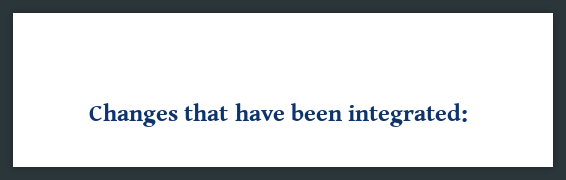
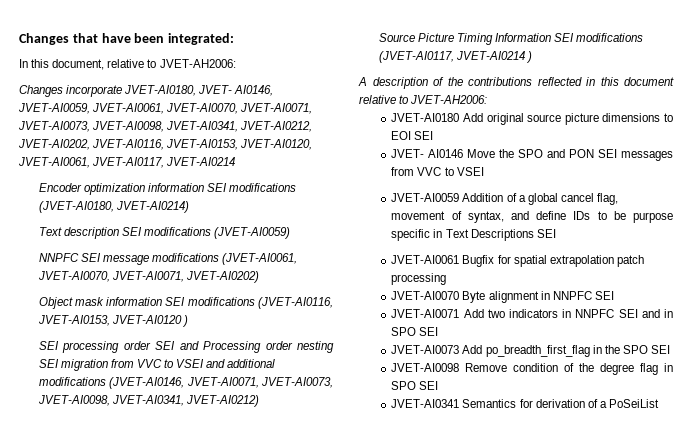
(469, 115) none -> [19,59,236,70] [19,85,274,97] [18,103,313,114] [18,121,313,132] [18,139,313,150] [18,157,236,168] [38,183,297,195] [38,201,189,213] [38,227,291,239] [38,253,298,265] [37,271,259,283] [38,297,333,309] [37,315,188,327] [38,341,334,353] [38,359,276,371] [38,377,334,389] [37,395,259,407] [378,33,644,45] [378,51,532,63] [358,77,674,89] [359,95,488,104] [391,113,673,125] [391,131,434,140] [391,149,673,161] [391,167,484,176] [391,193,618,205] [391,211,673,223] [391,229,556,241] [391,255,644,267] [391,273,447,285] [391,291,614,303] [391,309,673,318] [391,327,439,336] [391,345,670,357] [391,363,673,375] [391,381,439,390] [391,399,659,408] // In this document, relative to JVET-AH2006: // Changes incorporate JVET-AI0180, JVET- AI0146, JVET-AI0059, JVET-AI0061, JVET-AI0070, JVET-AI0071, JVET-AI0073, JVET-AI0098, JVET-AI0341, JVET-AI0212, JVET-AI0202, JVET-AI0116, JVET-AI0153, JVET-AI0120, JVET-AI0061, JVET-AI0117, JVET-AI0214 // Encoder optimization information SEI modifications (JVET-AI0180, JVET-AI0214) // Text description SEI modifications (JVET-AI0059) // NNPFC SEI message modifications (JVET-AI0061, JVET-AI0070, JVET-AI0071, JVET-AI0202) // Object mask information SEI modifications (JVET-AI0116, JVET-AI0153, JVET-AI0120 ) // SEI processing order SEI and Processing order nesting SEI migration from VVC to VSEI and additional modifications (JVET-AI0146, JVET-AI0071, JVET-AI0073, JVET-AI0098, JVET-AI0341, JVET-AI0212) // Source Picture Timing Information SEI modifications (JVET-AI0117, JVET-AI0214 ) // A description of the contributions reflected in this document relative to JVET-AH2006: // JVET-AI0180 Add original source picture dimensions to EOI SEI // JVET- AI0146 Move the SPO and PON SEI messages from VVC to VSEI // JVET-AI0059 Addition of a global cancel flag, movement of syntax, and define IDs to be purpose specific in Text Descriptions SEI // JVET-AI0061 Bugfix for spatial extrapolation patch processing // JVET-AI0070 Byte alignment in NNPFC SEI // JVET-AI0071 Add two indicators in NNPFC SEI and in SPO SEI // JVET-AI0073 Add po_breadth_first_flag in the SPO SEI // JVET-AI0098 Remove condition of the degree flag in SPO SEI // JVET-AI0341 Semantics for derivation of a PoSeiList

